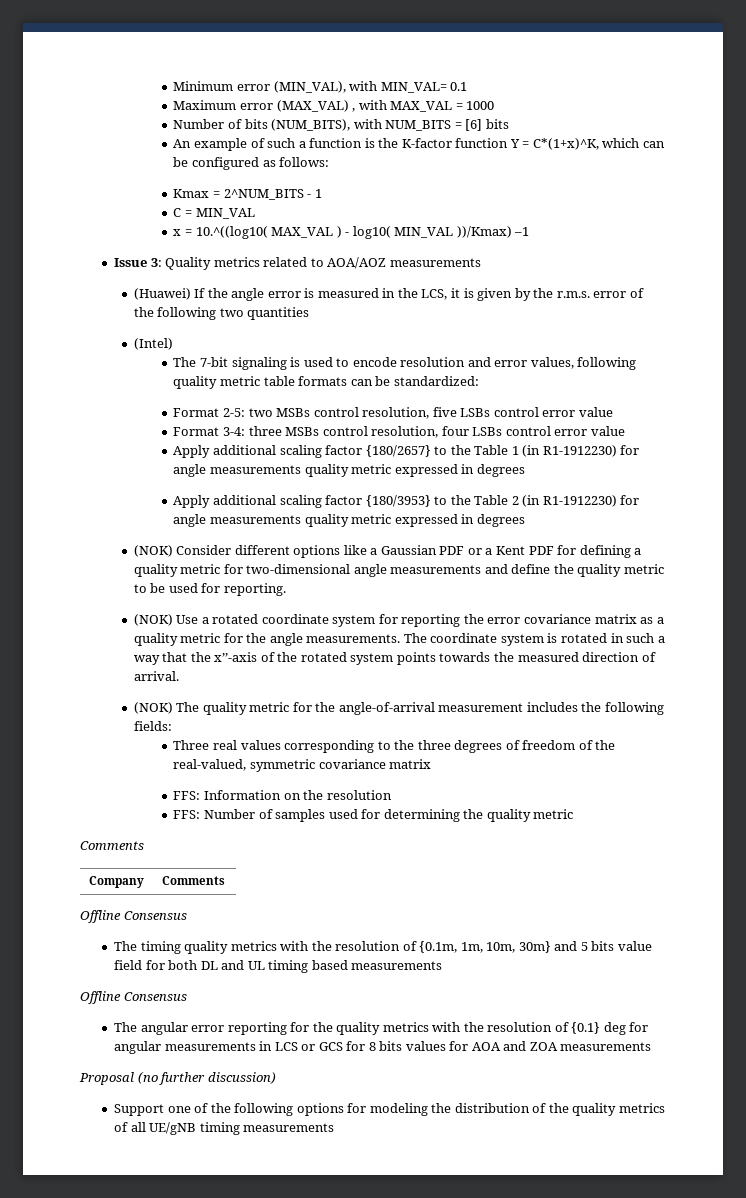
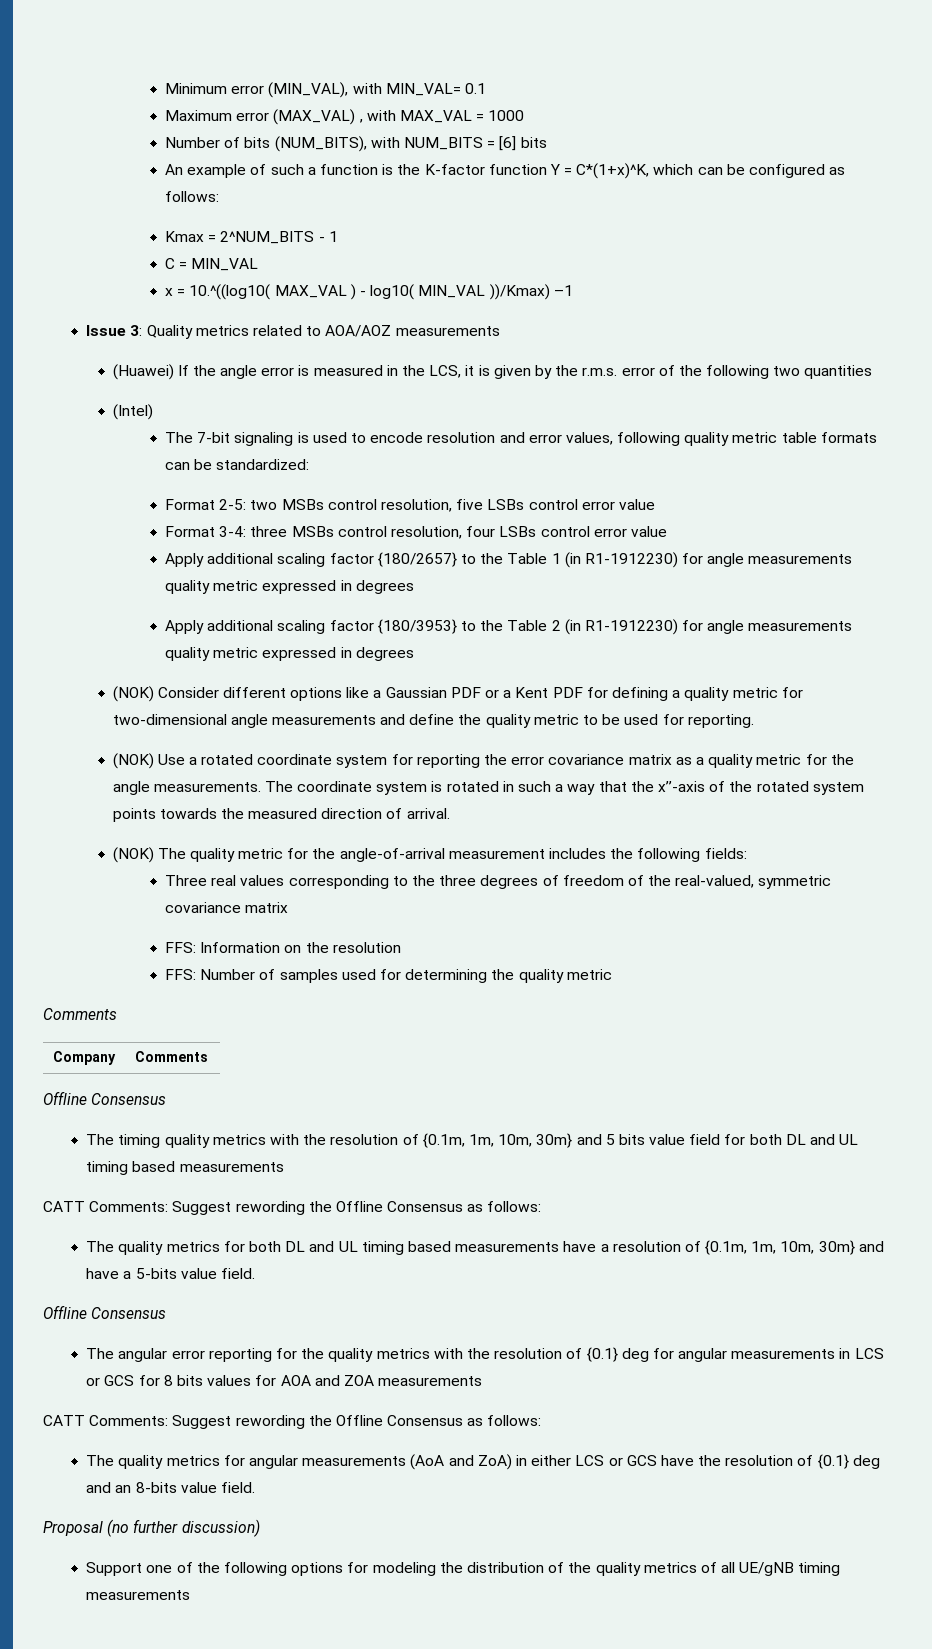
(443, 965) none -> [43,1201,542,1215] [86,1240,884,1255] [86,1268,256,1279] // CATT Comments: Suggest rewording the Offline Consensus as follows: // The quality metrics for both DL and UL timing based measurements have a resolution of {0.1m, 1m, 10m, 30m} and have a 5-bits value field.
(652, 1046) none -> [43,1415,542,1429] [86,1454,880,1470] [86,1482,256,1493] // CATT Comments: Suggest rewording the Offline Consensus as follows: // The quality metrics for angular measurements (AoA and ZoA) in either LCS or GCS have the resolution of {0.1} deg and an 8-bits value field.

